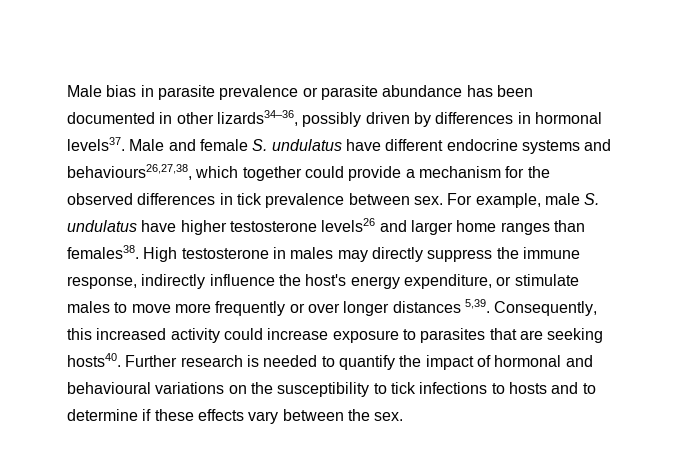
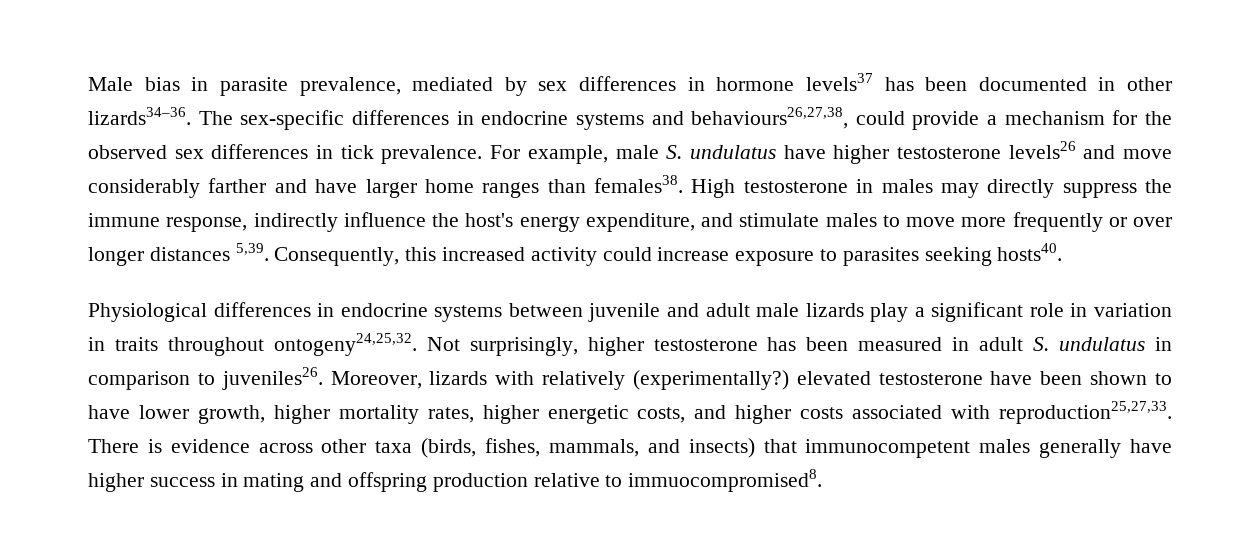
[219,85,463,100] prevalence or parasite abundance -> [299,73,873,96] prevalence, mediated by sex differences in hormone levels37
[216,110,602,127] [67,137,444,151] lizards34–36, possibly driven by differences in hormonal levels37. Male and female S. undulatus have different -> [88,107,474,130] lizards34–36. The sex-specific differences in
[195,166,302,181] which together -> (849, 118) none
(133, 199) none -> [174,149,204,159] sex
[265,193,443,208] prevalence between sex. -> [381,145,483,164] prevalence.
(407, 226) none -> [1123,149,1172,159] [88,178,358,198] move considerably farther and have
[496,276,512,286] or -> [701,213,733,227] and
[489,328,543,340] that are -> (919, 256) none
[125,355,593,370] [67,382,596,397] [67,409,404,424] Further research is needed to quantify the impact of hormonal and behavioural variations on the susceptibility to tick infections to hosts and to determine if these effects vary between the sex. -> [88,302,1172,322] [88,333,1172,356] [88,367,1172,390] [88,401,1172,424] [88,438,1172,458] [88,469,823,492] // Physiological differences in endocrine systems between juvenile and adult male lizards play a significant role in variation in traits throughout ontogeny24,25,32. Not surprisingly, higher testosterone has been measured in adult S. undulatus in comparison to juveniles26. Moreover, lizards with relatively (experimentally?) elevated testosterone have been shown to have lower growth, higher mortality rates, higher energetic costs, and higher costs associated with reproduction25,27,33. There is evidence across other taxa (birds, fishes, mammals, and insects) that immunocompetent males generally have higher success in mating and offspring production relative to immuocompromised8.

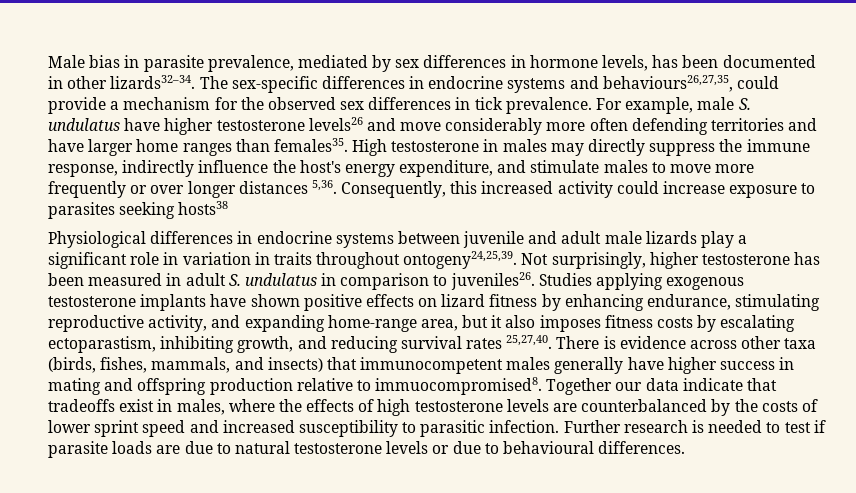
[805,73,873,91] levels37 -> [602,55,649,71] levels,
[88,107,191,125] lizards34–36. -> [110,75,196,89] lizards32–34.
[691,107,849,129] behaviours26,27,38, -> [602,75,733,92] behaviours26,27,35,
[208,178,267,193] farther -> [546,118,785,135] more often defending territories
[594,175,683,193] females38. -> [273,138,348,152] females35.
[235,243,269,261] 5,39. -> [311,180,337,194] 5,36.
[997,243,1063,261] hosts40. -> [178,201,229,215] hosts38
[273,333,417,356] ontogeny24,25,32. -> [403,251,518,269] ontogeny24,25,39.
[330,370,1172,390] [88,401,1172,424] Moreover, lizards with relatively (experimentally?) elevated testosterone have been shown to have lower growth, higher mortality rates, higher energetic costs, and higher costs associated with reproduction25,27,33. -> [538,273,745,290] [48,294,821,311] [48,315,796,332] [48,335,553,353] Studies applying exogenous testosterone implants have shown positive effects on lizard fitness by enhancing endurance, stimulating reproductive activity, and expanding home-range area, but it also imposes fitness costs by escalating ectoparastism, inhibiting growth, and reducing survival rates 25,27,40.
(823, 480) none -> [546,378,778,395] [48,399,818,416] [48,420,826,437] [48,441,686,458] Together our data indicate that tradeoffs exist in males, where the effects of high testosterone levels are counterbalanced by the costs of lower sprint speed and increased susceptibility to parasitic infection. Further research is needed to test if parasite loads are due to natural testosterone levels or due to behavioural differences.

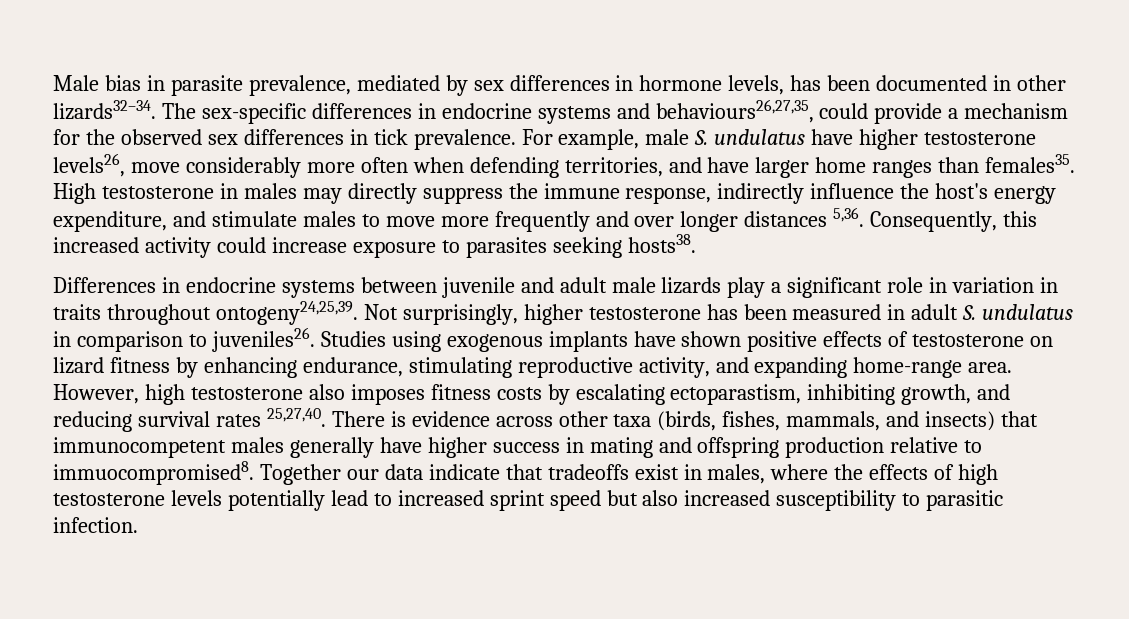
[308,117,396,131] levels26 and -> [53,153,125,177] levels26,
[631,118,785,135] defending territories -> [412,157,663,178] when defending territories,
[130,185,148,194] or -> [595,211,629,227] and
[178,201,229,215] [48,231,234,248] hosts38 // Physiological differences -> [627,234,696,253] [53,277,156,293] hosts38. // Differences
[596,273,745,290] [48,296,136,307] applying exogenous testosterone -> [391,331,543,352] using exogenous
(414, 300) none -> [888,331,1025,347] of testosterone
[420,315,503,331] area, but it -> [968,362,1013,373] [53,384,303,405] area. However, high testosterone
[553,399,818,416] [48,420,219,437] are counterbalanced by the costs of lower sprint speed and -> [227,490,679,511] potentially lead to increased sprint speed but also
[563,420,826,433] [48,441,686,458] Further research is needed to test if parasite loads are due to natural testosterone levels or due to behavioural differences. -> (138, 525) none

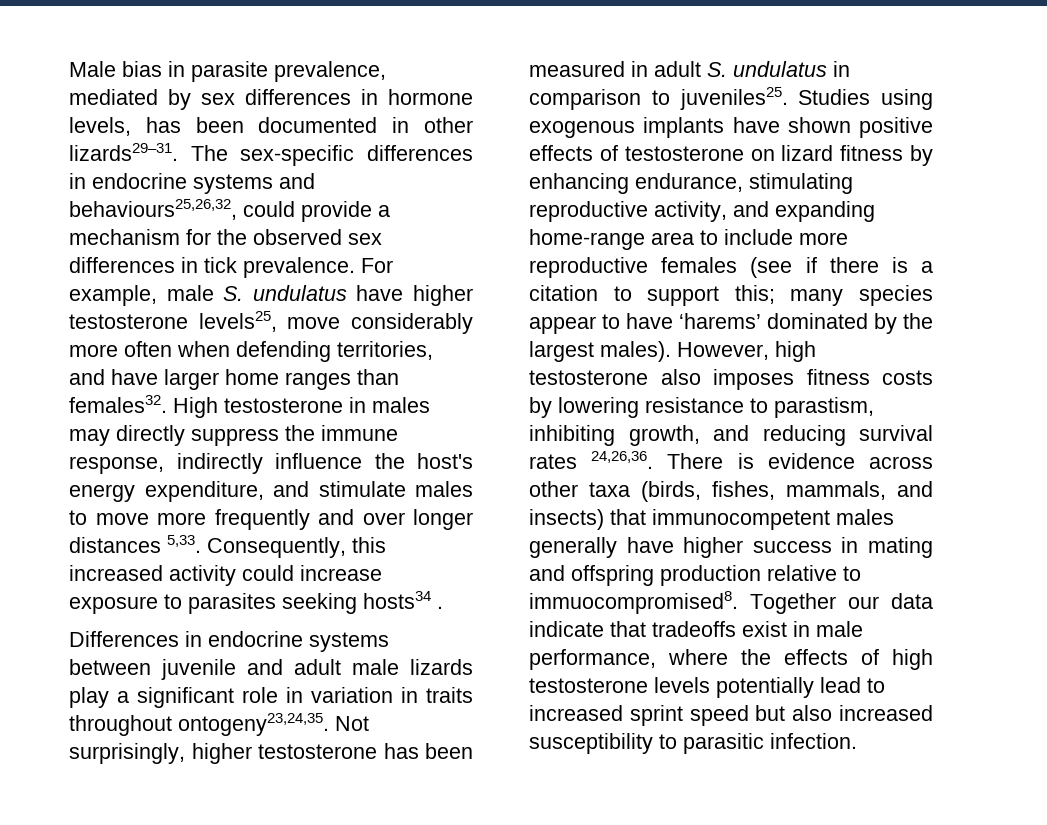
[53,100,156,120] lizards32–34. -> [69,143,178,161] lizards29–31.
[655,99,814,123] behaviours26,27,35, -> [69,199,237,220] behaviours25,26,32,
[53,153,125,177] levels26, -> [198,311,277,332] levels25,
[985,154,1076,173] females35. -> [69,395,167,413] females32.
[833,207,865,227] 5,36. -> [167,535,201,553] 5,33.
[627,234,696,253] hosts38. -> [363,591,443,609] hosts34 .
[215,301,358,325] ontogeny24,25,39. -> [178,713,329,736] ontogeny23,24,35.
[211,327,315,352] juveniles26. -> [679,87,788,110] juveniles25.
[968,362,1013,373] area. -> [651,229,848,245] [529,257,933,278] [529,285,933,306] [529,313,933,334] [529,341,671,362] area to include more reproductive females (see if there is a citation to support this; many species appear to have ‘harems’ dominated by the largest males).
[575,384,802,405] escalating ectoparastism, -> [558,397,874,418] lowering resistance to parastism,
[266,408,326,427] 25,27,40. -> [591,451,654,469] 24,26,36.
[707,464,766,484] males, -> [816,621,863,637] [529,649,656,670] male performance,

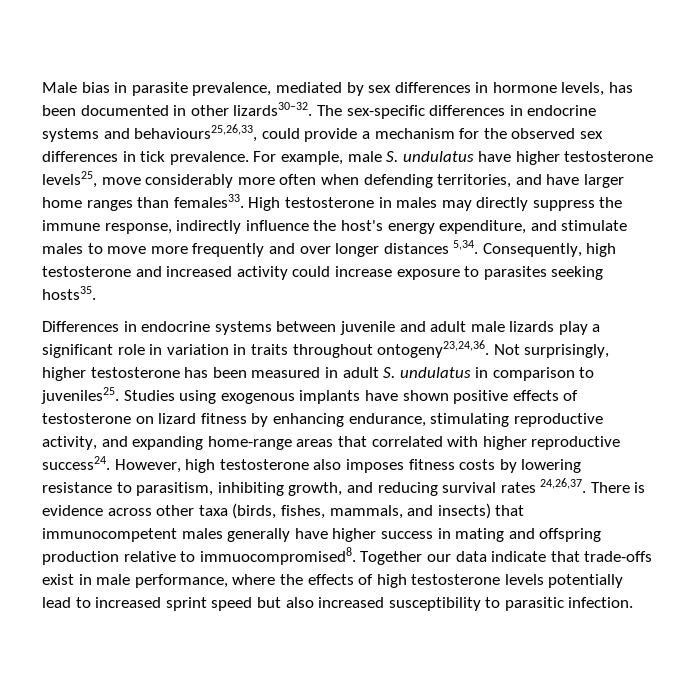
[69,143,178,161] lizards29–31. -> [233,102,313,116] lizards30–32.
[69,199,237,220] behaviours25,26,32, -> [134,124,258,142] behaviours25,26,33,
[69,395,167,413] females32. -> [173,194,244,208] females33.
[167,535,386,558] 5,33. Consequently, this -> [453,240,617,257] [42,266,162,277] 5,34. Consequently, high testosterone and
[363,591,443,609] hosts34 . -> [42,286,96,300] hosts35.
[178,713,329,736] ontogeny23,24,35. -> [377,340,490,358] ontogeny23,24,36.
[651,229,848,245] [529,257,933,278] [529,285,933,306] [529,313,933,334] [529,341,671,362] area to include more reproductive females (see if there is a citation to support this; many species appear to have ‘harems’ dominated by the largest males). -> [296,436,621,450] [42,456,110,470] areas that correlated with higher reproductive success24.
[774,397,874,418] parastism, -> [136,482,214,496] parasitism,
[591,451,654,469] 24,26,36. -> [540,478,587,493] 24,26,37.
[652,621,736,637] tradeoffs -> [584,551,653,562] trade-offs

